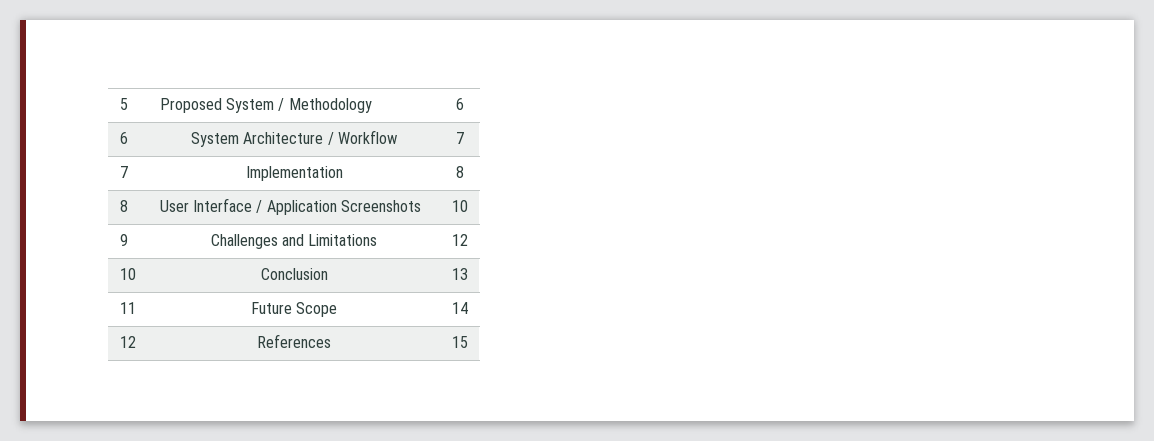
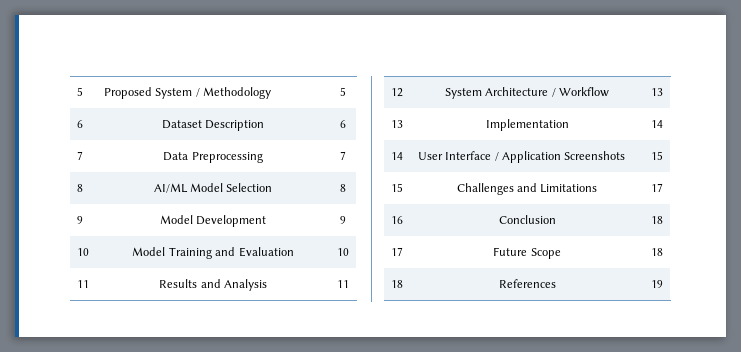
[455,98,464,110] [119,132,128,144] 6 // 6 -> [339,87,346,96] [76,120,83,128] [161,120,265,131] [339,120,346,128] [76,151,83,160] [163,152,263,163] [339,151,346,160] [76,184,83,192] [153,183,273,193] [339,184,346,192] [76,216,83,224] [159,215,267,227] [339,216,346,224] [76,248,89,256] [132,247,294,259] [336,248,349,256] [76,280,89,288] [159,279,267,291] [336,280,349,288] [390,88,403,97] 5 // 6 | Dataset Description | 6 // 7 | Data Preprocessing | 7 // 8 | AI/ML Model Selection | 8 // 9 | Model Development | 9 // 10 | Model Training and Evaluation | 10 // 11 | Results and Analysis | 11 // 12
[455,132,464,144] [119,166,128,178] 7 // 7 -> [650,88,663,96] [390,120,403,128] 13 // 13
[455,166,464,178] [119,200,128,212] 8 // 8 -> [650,120,663,128] [390,152,403,160] 14 // 14
[451,200,468,212] [119,234,128,246] 10 // 9 -> [650,151,663,160] [390,183,403,192] 15 // 15
[451,234,468,246] [119,268,136,280] 12 // 10 -> [650,183,663,192] [390,216,403,224] 17 // 16
[451,268,468,280] [119,302,136,314] 13 // 11 -> [650,216,663,224] [390,247,403,256] 18 // 17
[451,302,468,314] [119,336,136,348] 14 // 12 -> [650,248,663,256] [390,280,403,288] 18 // 18
[451,336,468,348] 15 -> [650,280,663,288] 19

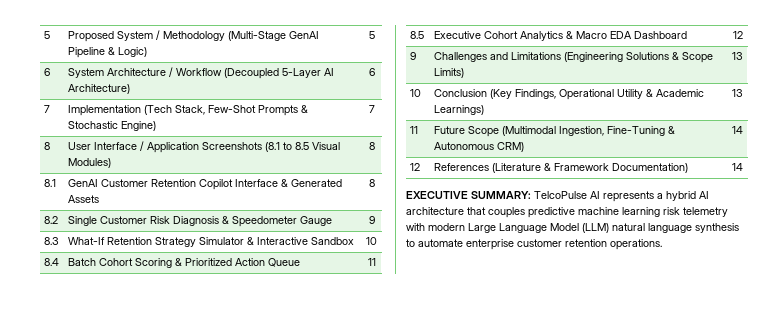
[339,87,346,96] [76,120,83,128] [161,120,265,131] [339,120,346,128] [76,151,83,160] [163,152,263,163] [339,151,346,160] [76,184,83,192] [153,183,273,193] [339,184,346,192] [76,216,83,224] [159,215,267,227] [339,216,346,224] [76,248,89,256] [132,247,294,259] [336,248,349,256] [76,280,89,288] [159,279,267,291] [336,280,349,288] [390,88,403,97] [444,87,610,99] [650,88,663,96] [390,120,403,128] [485,119,569,131] [650,120,663,128] [390,152,403,160] | 5 // 6 | Dataset Description | 6 // 7 | Data Preprocessing | 7 // 8 | AI/ML Model Selection | 8 // 9 | Model Development | 9 // 10 | Model Training and Evaluation | 10 // 11 | Results and Analysis | 11 // 12 | System Architecture / Workflow | 13 // 13 | Implementation | 14 // 14 -> [228,31,320,41] [68,47,148,58] [368,31,375,39] [44,68,51,76] [68,67,335,79] [68,84,131,94] [368,68,375,76] [44,105,51,113] [68,105,309,116] [68,121,157,131] [368,105,375,113] [44,142,51,150] (Multi-Stage GenAI Pipeline & Logic) | 5 // 6 | System Architecture / Workflow (Decoupled 5-Layer AI Architecture) | 6 // 7 | Implementation (Tech Stack, Few-Shot Prompts & Stochastic Engine) | 7 // 8
[650,151,663,160] [390,183,403,192] [456,183,598,195] [650,183,663,192] [390,216,403,224] [498,215,556,224] [650,216,663,224] [390,247,403,256] [493,247,561,259] [650,248,663,256] [390,280,403,288] [498,279,556,288] [650,280,663,288] | 15 // 15 | Challenges and Limitations | 17 // 16 | Conclusion | 18 // 17 | Future Scope | 18 // 18 | References | 19 -> [265,142,341,152] [68,158,112,168] [368,142,375,150] [44,179,57,187] [68,179,343,190] [68,195,100,203] [368,179,375,187] [44,216,59,224] [68,216,333,227] [368,216,375,224] [44,237,60,245] [68,237,355,247] [366,237,377,245] [44,258,60,266] [68,258,301,268] [367,258,376,266] [410,31,425,39] [434,31,688,41] [732,31,743,39] [410,52,417,60] [434,52,714,63] [434,68,465,78] [732,52,743,60] [410,89,422,97] [434,89,705,100] [434,105,485,115] [732,89,743,97] [410,126,419,134] [434,126,676,137] [434,142,525,152] [732,126,743,134] [410,163,421,171] [434,163,689,173] [732,163,743,171] [406,191,709,202] [406,207,728,218] [406,223,739,233] [406,239,662,250] (8.1 to 8.5 Visual Modules) | 8 // 8.1 | GenAI Customer Retention Copilot Interface & Generated Assets | 8 // 8.2 | Single Customer Risk Diagnosis & Speedometer Gauge | 9 // 8.3 | What-If Retention Strategy Simulator & Interactive Sandbox | 10 // 8.4 | Batch Cohort Scoring & Prioritized Action Queue | 11 // 8.5 | Executive Cohort Analytics & Macro EDA Dashboard | 12 // 9 | Challenges and Limitations (Engineering Solutions & Scope Limits) | 13 // 10 | Conclusion (Key Findings, Operational Utility & Academic Learnings) | 13 // 11 | Future Scope (Multimodal Ingestion, Fine-Tuning & Autonomous CRM) | 14 // 12 | References (Literature & Framework Documentation) | 14 // EXECUTIVE SUMMARY: TelcoPulse AI represents a hybrid AI architecture that couples predictive machine learning risk telemetry with modern Large Language Model (LLM) natural language synthesis to automate enterprise customer retention operations.

